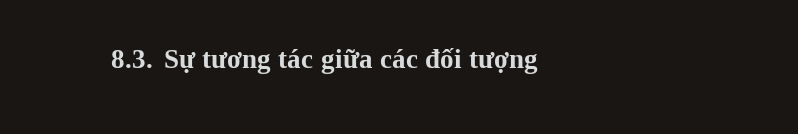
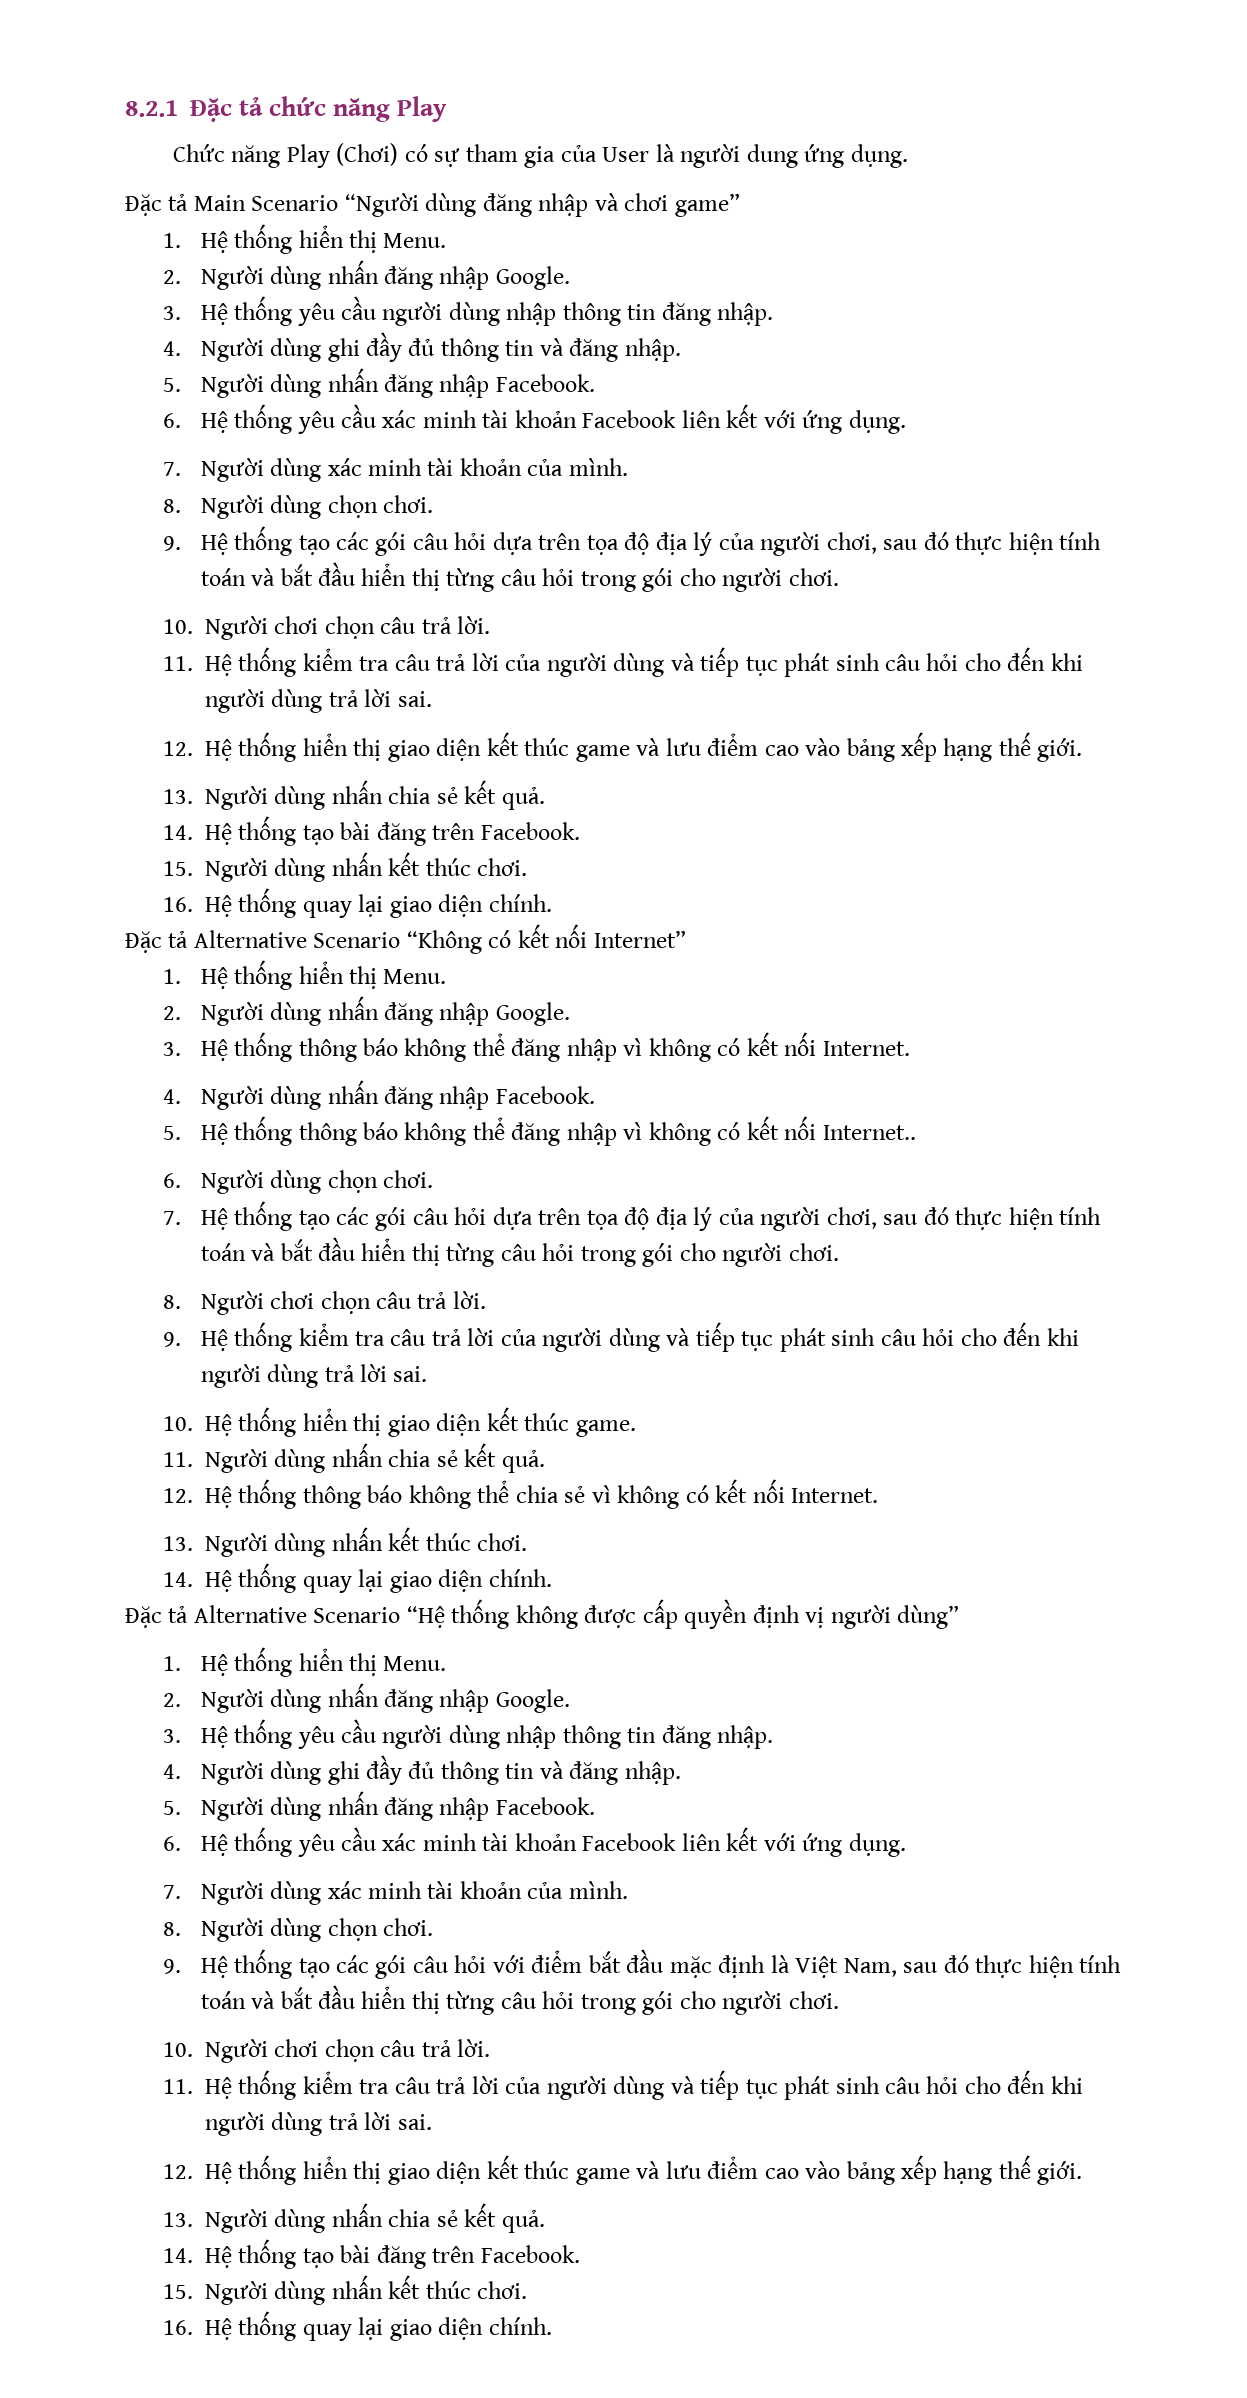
[111,48,539,74] 8.3. Sự tương tác giữa các đối tượng -> [125,96,448,122] [172,143,908,168] [125,193,740,217] [162,224,447,254] [162,260,570,290] [162,296,774,326] [162,332,681,362] [162,368,595,398] [162,404,906,434] [162,458,628,482] [162,495,433,519] [162,526,1102,556] [200,562,839,592] [162,616,491,640] [162,647,1083,677] [204,689,432,713] [162,732,1083,762] [162,780,545,810] [162,816,580,846] [162,852,528,882] [162,888,552,918] [125,924,686,954] [162,960,447,990] [162,996,570,1026] [162,1032,910,1062] [162,1080,595,1110] [162,1116,916,1146] [162,1170,433,1194] [162,1201,1102,1231] [200,1237,839,1267] [162,1291,486,1315] [162,1322,1079,1352] [200,1364,428,1388] [162,1407,636,1437] [162,1443,545,1473] [162,1479,879,1509] [162,1527,528,1557] [162,1563,552,1593] [125,1599,960,1629] [162,1647,447,1677] [162,1683,570,1713] [162,1719,774,1749] [162,1755,681,1785] [162,1791,595,1821] [162,1827,906,1857] [162,1881,628,1905] [162,1918,433,1942] [162,1949,1122,1979] [200,1985,839,2015] [162,2039,491,2063] [162,2070,1083,2100] [204,2112,432,2136] [162,2155,1083,2185] [162,2203,545,2233] [162,2239,580,2269] [162,2275,528,2305] [162,2311,552,2341] 8.2.1 Đặc tả chức năng Play // Chức năng Play (Chơi) có sự tham gia của User là người dung ứng dụng. // Đặc tả Main Scenario “Người dùng đăng nhập và chơi game” // 1. Hệ thống hiển thị Menu. // 2. Người dùng nhấn đăng nhập Google. // 3. Hệ thống yêu cầu người dùng nhập thông tin đăng nhập. // 4. Người dùng ghi đầy đủ thông tin và đăng nhập. // 5. Người dùng nhấn đăng nhập Facebook. // 6. Hệ thống yêu cầu xác minh tài khoản Facebook liên kết với ứng dụng. // 7. Người dùng xác minh tài khoản của mình. // 8. Người dùng chọn chơi. // 9. Hệ thống tạo các gói câu hỏi dựa trên tọa độ địa lý của người chơi, sau đó thực hiện tính toán và bắt đầu hiển thị từng câu hỏi trong gói cho người chơi. // 10. Người chơi chọn câu trả lời. // 11. Hệ thống kiểm tra câu trả lời của người dùng và tiếp tục phát sinh câu hỏi cho đến khi người dùng trả lời sai. // 12. Hệ thống hiển thị giao diện kết thúc game và lưu điểm cao vào bảng xếp hạng thế giới. // 13. Người dùng nhấn chia sẻ kết quả. // 14. Hệ thống tạo bài đăng trên Facebook. // 15. Người dùng nhấn kết thúc chơi. // 16. Hệ thống quay lại giao diện chính. // Đặc tả Alternative Scenario “Không có kết nối Internet” // 1. Hệ thống hiển thị Menu. // 2. Người dùng nhấn đăng nhập Google. // 3. Hệ thống thông báo không thể đăng nhập vì không có kết nối Internet. // 4. Người dùng nhấn đăng nhập Facebook. // 5. Hệ thống thông báo không thể đăng nhập vì không có kết nối Internet.. // 6. Người dùng chọn chơi. // 7. Hệ thống tạo các gói câu hỏi dựa trên tọa độ địa lý của người chơi, sau đó thực hiện tính toán và bắt đầu hiển thị từng câu hỏi trong gói cho người chơi. // 8. Người chơi chọn câu trả lời. // 9. Hệ thống kiểm tra câu trả lời của người dùng và tiếp tục phát sinh câu hỏi cho đến khi người dùng trả lời sai. // 10. Hệ thống hiển thị giao diện kết thúc game. // 11. Người dùng nhấn chia sẻ kết quả. // 12. Hệ thống thông báo không thể chia sẻ vì không có kết nối Internet. // 13. Người dùng nhấn kết thúc chơi. // 14. Hệ thống quay lại giao diện chính. // Đặc tả Alternative Scenario “Hệ thống không được cấp quyền định vị người dùng” // 1. Hệ thống hiển thị Menu. // 2. Người dùng nhấn đăng nhập Google. // 3. Hệ thống yêu cầu người dùng nhập thông tin đăng nhập. // 4. Người dùng ghi đầy đủ thông tin và đăng nhập. // 5. Người dùng nhấn đăng nhập Facebook. // 6. Hệ thống yêu cầu xác minh tài khoản Facebook liên kết với ứng dụng. // 7. Người dùng xác minh tài khoản của mình. // 8. Người dùng chọn chơi. // 9. Hệ thống tạo các gói câu hỏi với điểm bắt đầu mặc định là Việt Nam, sau đó thực hiện tính toán và bắt đầu hiển thị từng câu hỏi trong gói cho người chơi. // 10. Người chơi chọn câu trả lời. // 11. Hệ thống kiểm tra câu trả lời của người dùng và tiếp tục phát sinh câu hỏi cho đến khi người dùng trả lời sai. // 12. Hệ thống hiển thị giao diện kết thúc game và lưu điểm cao vào bảng xếp hạng thế giới. // 13. Người dùng nhấn chia sẻ kết quả. // 14. Hệ thống tạo bài đăng trên Facebook. // 15. Người dùng nhấn kết thúc chơi. // 16. Hệ thống quay lại giao diện chính.

